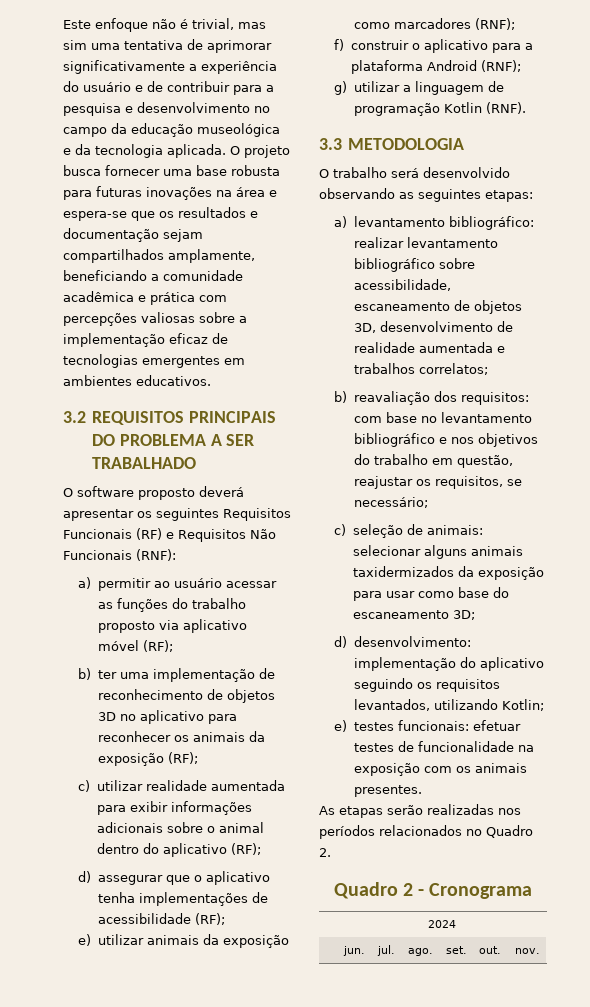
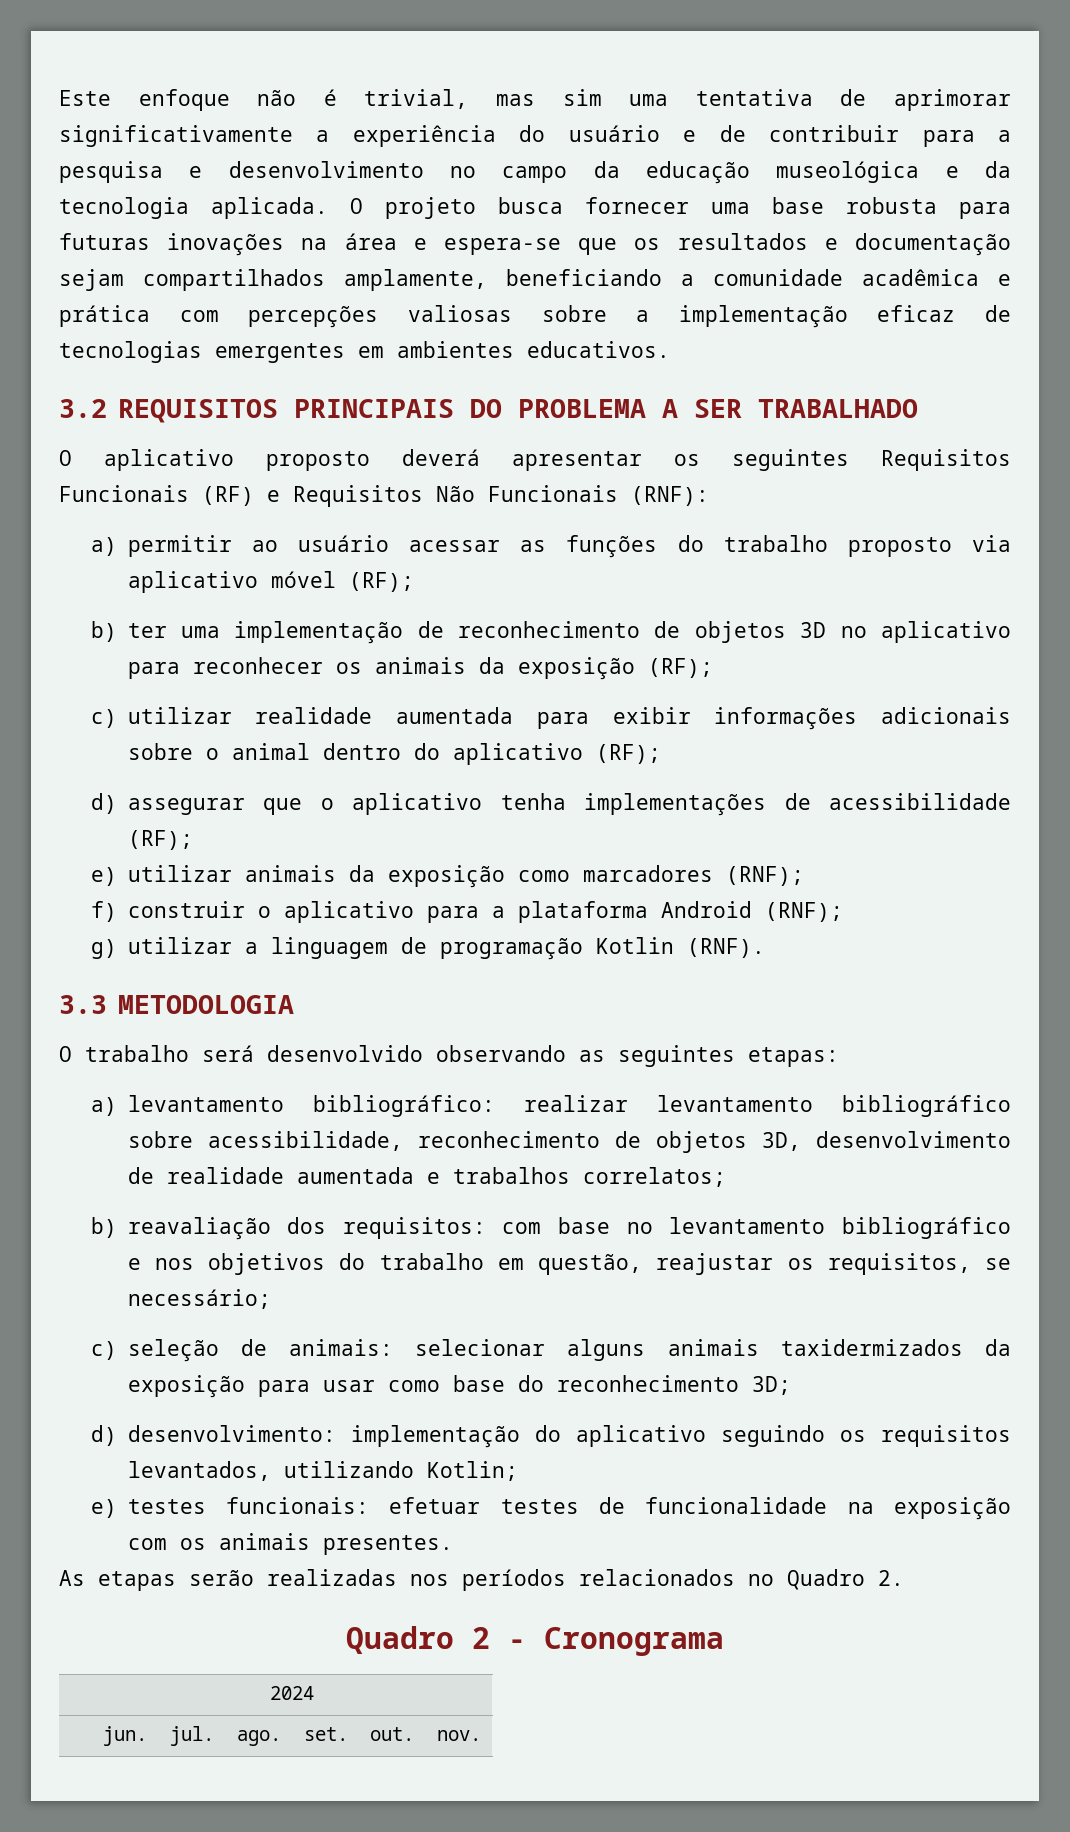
[77,486,134,497] software -> [104,449,234,471] aplicativo
[353,302,450,311] escaneamento -> [417,1131,600,1148] reconhecimento
[352,610,449,619] escaneamento -> [556,1375,739,1392] reconhecimento

